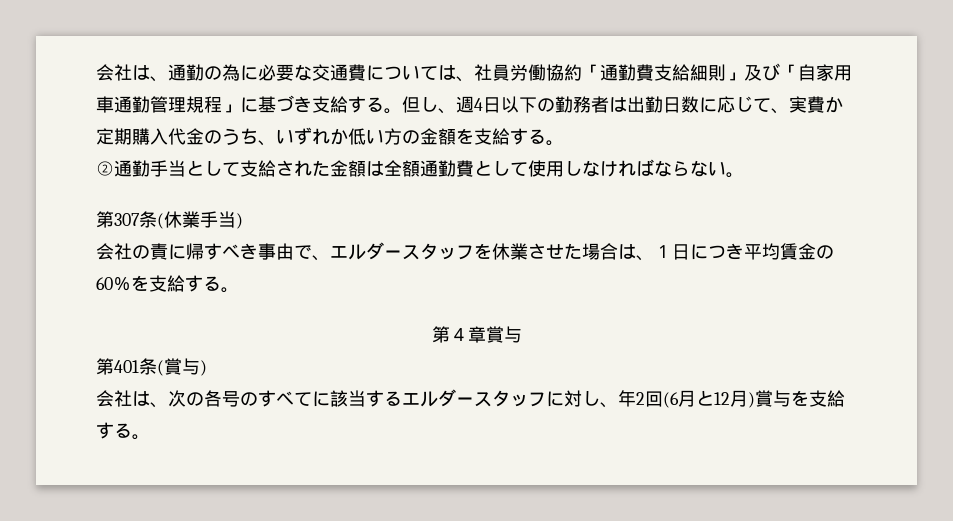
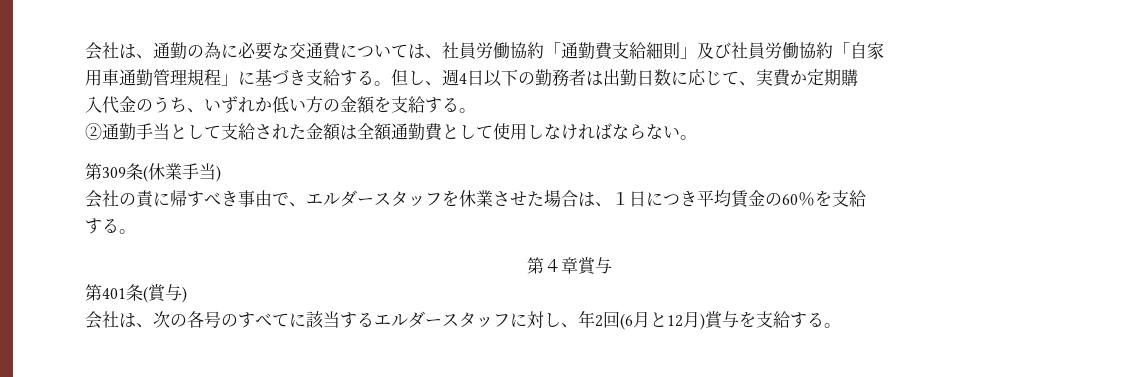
(780, 72) none -> [731,42,833,59] 社員労働協約
(834, 72) none -> (884, 51) //
(150, 136) none -> (858, 78) //
[114,213,140,226] 307 -> [102,167,126,178] 309
(185, 283) none -> (866, 198) //

